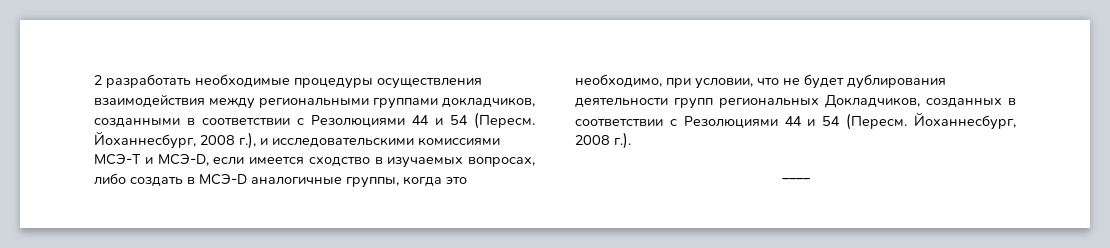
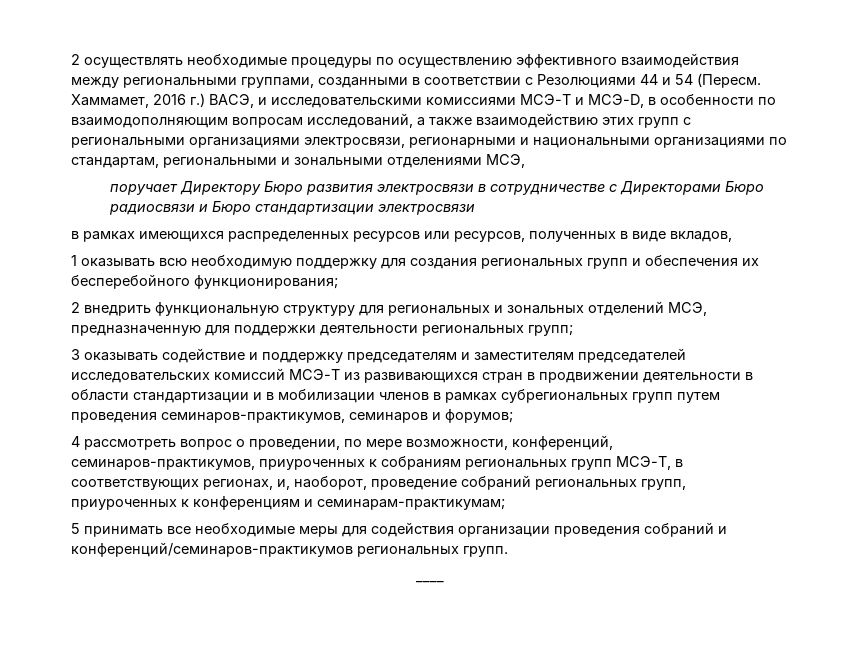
[94,74,191,88] 2 разработать -> [71,54,183,68] 2 осуществлять
[377,78,482,89] осуществления -> [376,54,617,68] по осуществлению эффективного
[373,97,535,109] группами докладчиков, -> [241,77,314,88] группами,
[94,131,256,149] Йоханнесбург, 2008 г.), -> [71,93,254,108] Хаммамет, 2016 г.) ВАСЭ,
[213,157,535,168] [93,173,467,188] [575,74,946,89] [575,95,1016,109] [575,112,1016,130] [575,132,631,149] если имеется сходство в изучаемых вопросах, либо создать в МСЭ-D аналогичные группы, когда это необходимо, при условии, что не будет дублирования деятельности групп региональных Докладчиков, созданных в соответствии с Резолюциями 44 и 54 (Пересм. Йоханнесбург, 2008 г.). -> [648,94,776,105] [71,113,691,128] [71,137,787,148] [71,154,525,168] [110,181,765,195] [109,201,476,215] [71,231,732,242] [71,255,759,269] [71,274,338,289] [71,301,707,316] [71,325,573,336] [71,348,686,363] [71,368,753,383] [71,389,720,403] [71,409,513,423] [71,435,613,450] [71,456,683,470] [71,475,686,490] [71,496,505,510] [71,522,727,537] [71,542,508,557] в особенности по взаимодополняющим вопросам исследований, а также взаимодействию этих групп с региональными организациями электросвязи, регионарными и национальными организациями по стандартам, региональными и зональными отделениями МСЭ, // поручает Директору Бюро развития электросвязи в сотрудничестве с Директорами Бюро радиосвязи и Бюро стандартизации электросвязи // в рамках имеющихся распределенных ресурсов или ресурсов, полученных в виде вкладов, // 1 оказывать всю необходимую поддержку для создания региональных групп и обеспечения их бесперебойного функционирования; // 2 внедрить функциональную структуру для региональных и зональных отделений МСЭ, предназначенную для поддержки деятельности региональных групп; // 3 оказывать содействие и поддержку председателям и заместителям председателей исследовательских комиссий МСЭ-Т из развивающихся стран в продвижении деятельности в области стандартизации и в мобилизации членов в рамках субрегиональных групп путем проведения семинаров-практикумов, семинаров и форумов; // 4 рассмотреть вопрос о проведении, по мере возможности, конференций, семинаров-практикумов, приуроченных к собраниям региональных групп МСЭ-Т, в соответствующих регионах, и, наоборот, проведение собраний региональных групп, приуроченных к конференциям и семинарам-практикумам; // 5 принимать все необходимые меры для содействия организации проведения собраний и конференций/семинаров-практикумов региональных групп.

